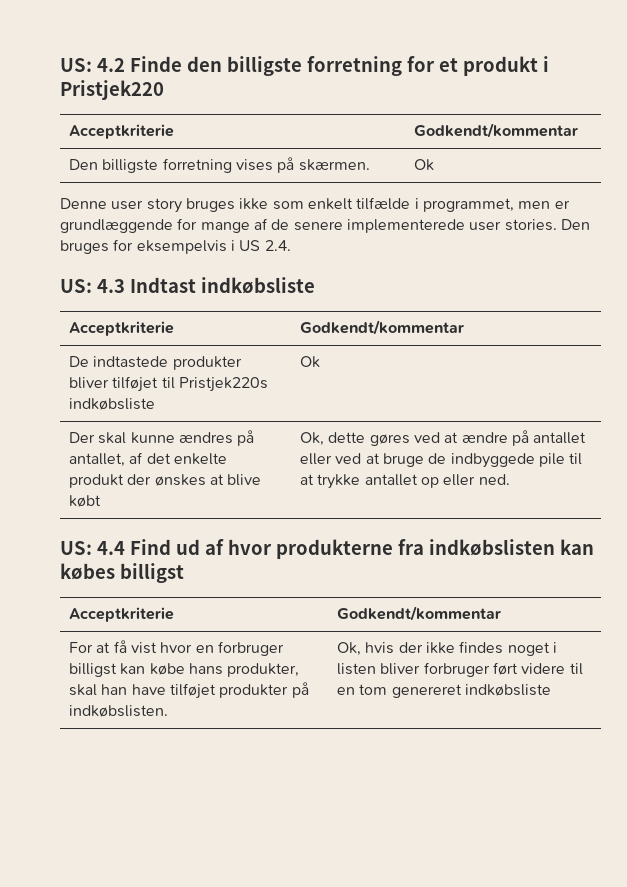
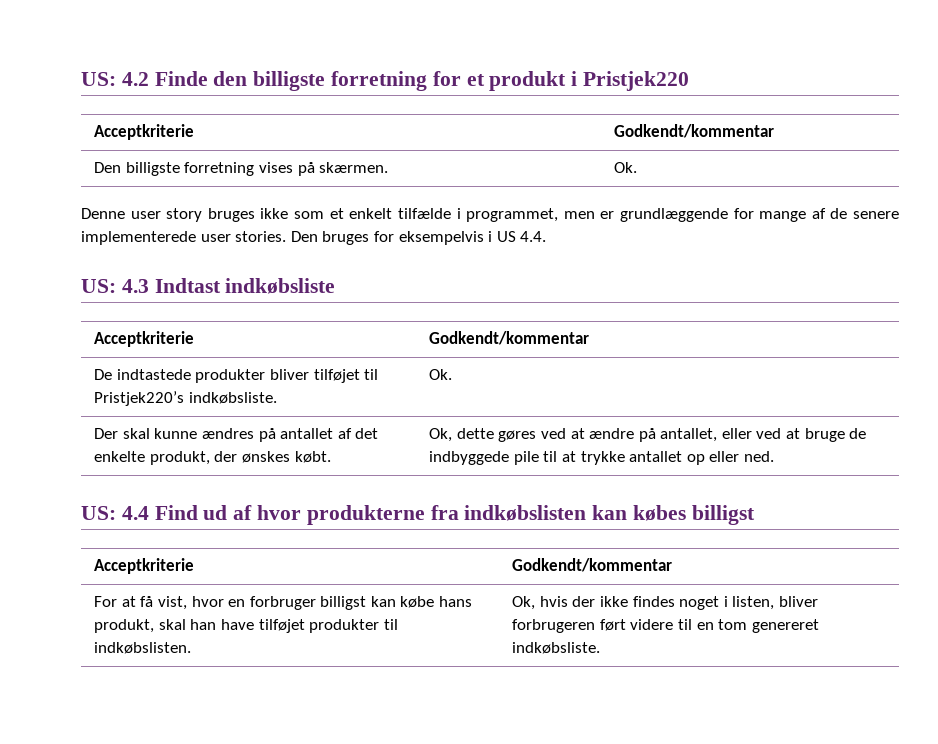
[414,159,435,171] Ok -> [614,162,638,173] Ok.
(304, 205) none -> [329,208,344,219] et
[264,240,291,251] 2.4. -> [520,231,547,242] 4.4.
[179,377,269,392] [69,398,156,410] [300,356,321,368] Pristjek220s indkøbsliste | Ok -> [94,391,277,406] [429,369,453,380] Pristjek220’s indkøbsliste. | Ok.
[69,453,126,467] antallet, -> [280,428,334,439] antallet
[69,474,125,488] produkt -> [149,451,210,465] produkt,
[210,474,262,486] [69,495,102,507] at blive købt -> [294,451,331,463] købt.
[533,432,587,444] antallet -> [660,428,718,442] antallet,
[131,642,158,654] vist -> [157,596,187,610] vist,
[227,663,300,677] produkter, -> [94,619,155,633] produkt,
[291,682,309,698] på -> [383,619,398,630] til
[337,662,490,677] listen bliver forbruger -> [732,596,818,610] [512,619,596,633] listen, bliver forbrugeren
[465,684,552,696] indkøbsliste -> [512,642,601,654] indkøbsliste.

